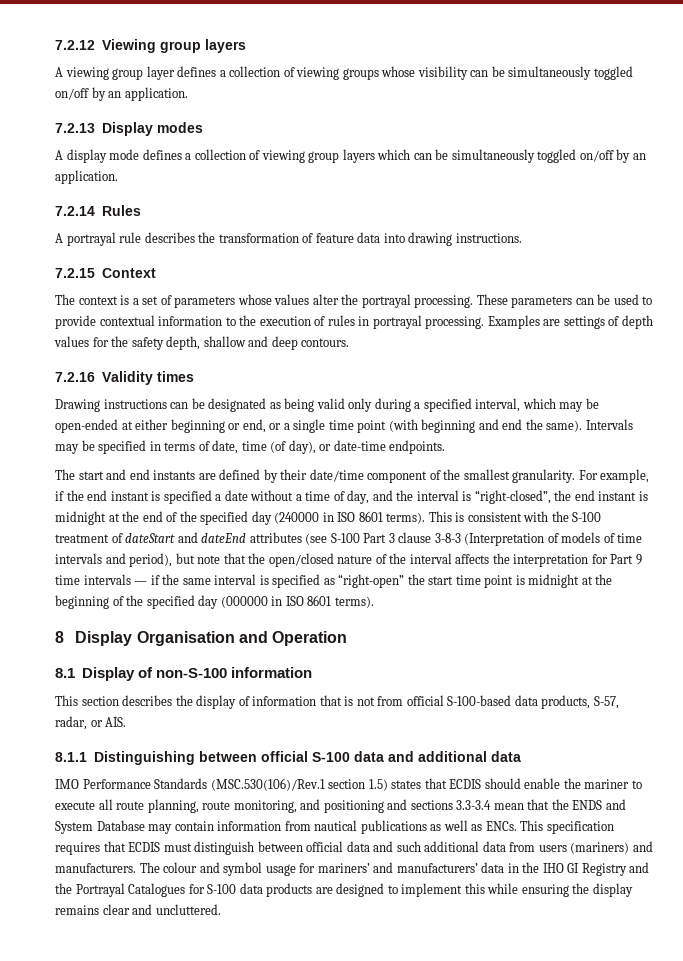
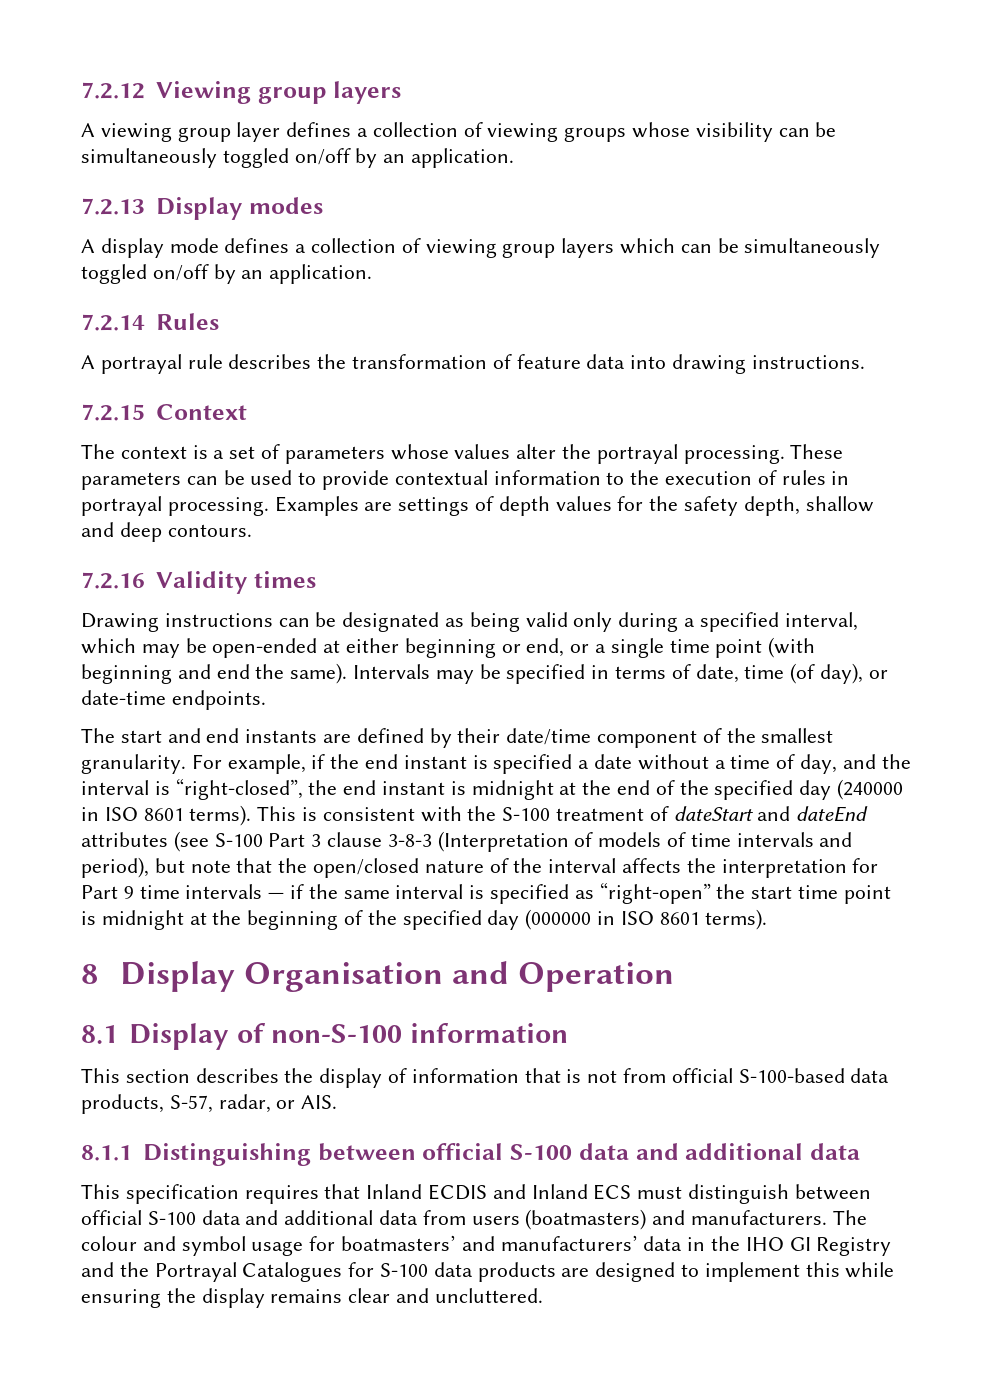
[55,778,642,791] [55,799,626,813] [55,820,614,834] [55,841,161,855] IMO Performance Standards (MSC.530(106)/Rev.1 section 1.5) states that ECDIS should enable the mariner to execute all route planning, route monitoring, and positioning and sections 3.3-3.4 mean that the ENDS and System Database may contain information from nautical publications as well as ENCs. This specification requires that ECDIS -> [81,1184,632,1204] This specification requires that Inland ECDIS and Inland ECS
[346,841,421,852] data and such -> [147,1210,279,1225] S-100 data and
[570,842,630,854] (mariners) -> [525,1209,647,1230] (boatmasters)
[317,863,370,873] mariners’ -> [341,1235,457,1251] boatmasters’

